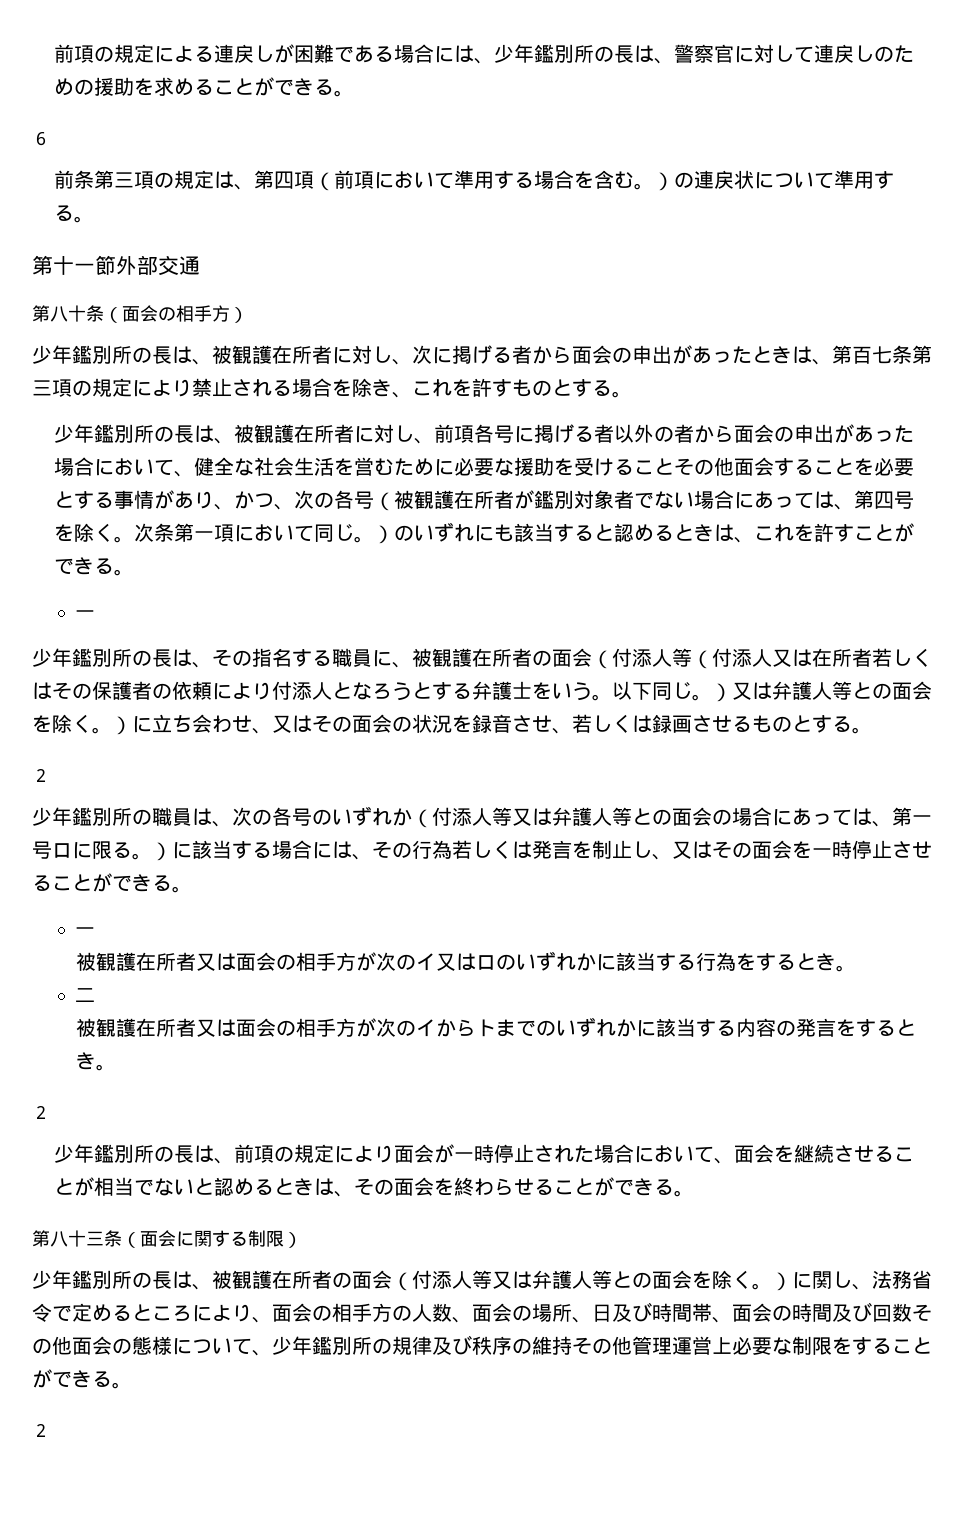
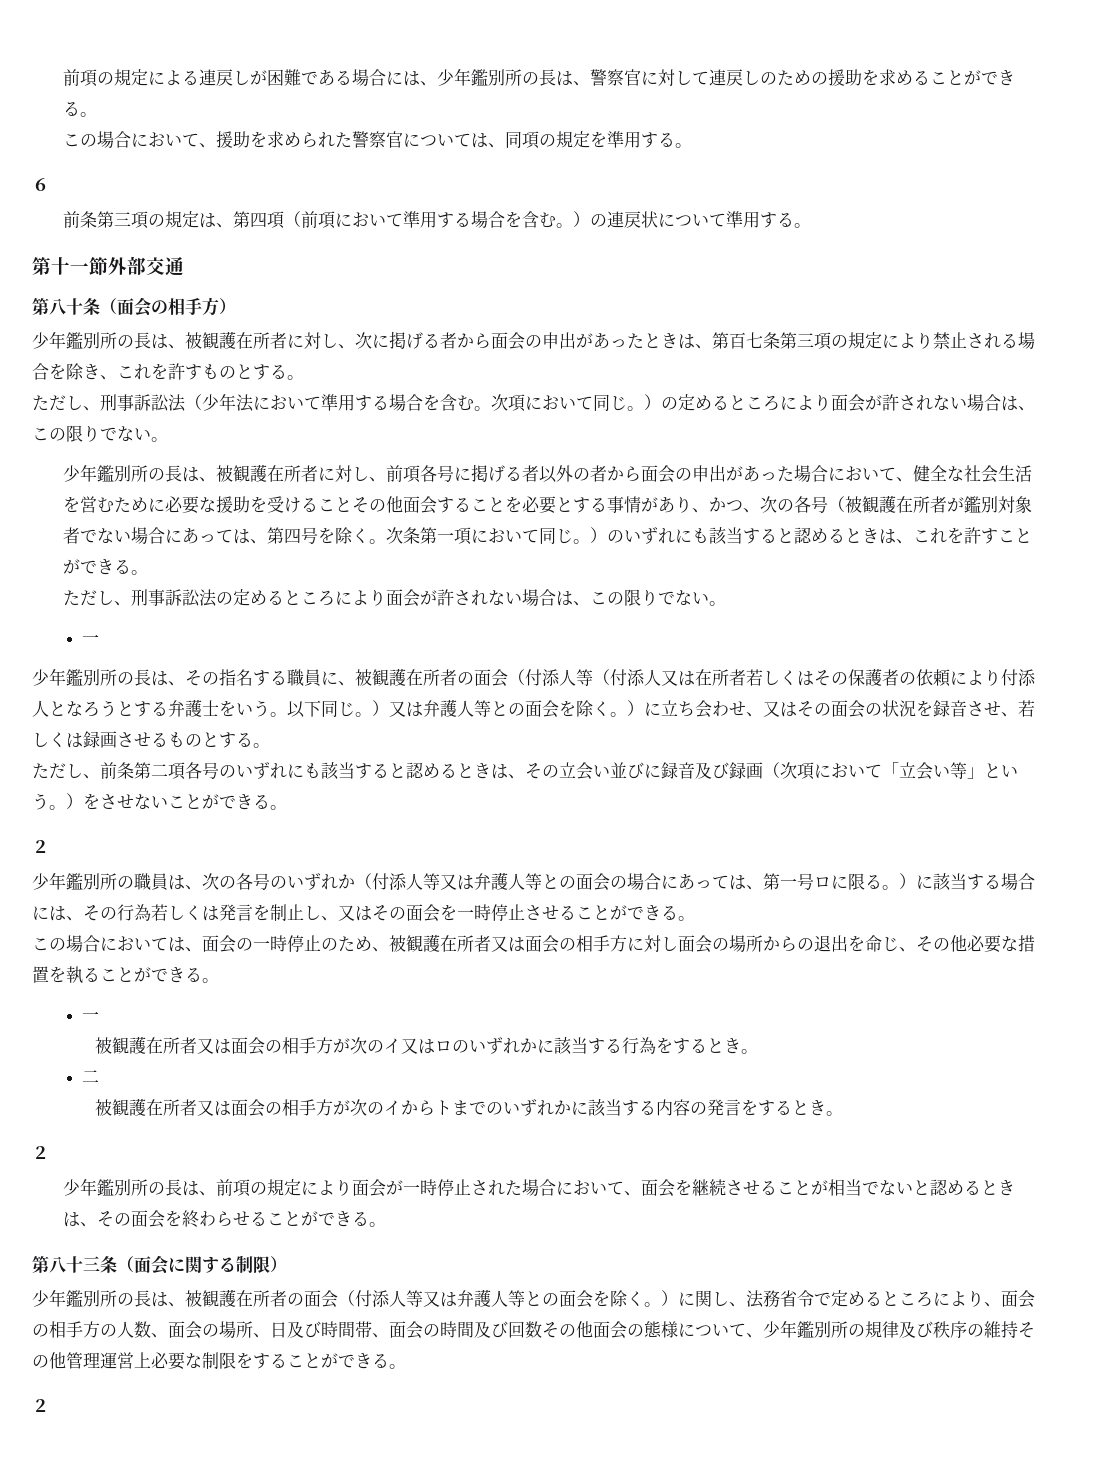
(355, 93) none -> [63,131,693,149] // この場合において、援助を求められた警察官については、同項の規定を準用する。
(632, 394) none -> [32,393,1035,412] [32,425,168,442] // ただし、刑事訴訟法（少年法において準用する場合を含む。次項において同じ。）の定めるところにより面会が許されない場合は、この限りでない。
(135, 572) none -> [63,589,727,607] // ただし、刑事訴訟法の定めるところにより面会が許されない場合は、この限りでない。
(872, 730) none -> [32,762,1018,780] [32,793,287,810] // ただし、前条第二項各号のいずれにも該当すると認めるときは、その立会い並びに録音及び録画（次項において「立会い等」という。）をさせないことができる。
(192, 889) none -> [32,934,1035,953] [32,966,219,983] // この場合においては、面会の一時停止のため、被観護在所者又は面会の相手方に対し面会の場所からの退出を命じ、その他必要な措置を執ることができる。

